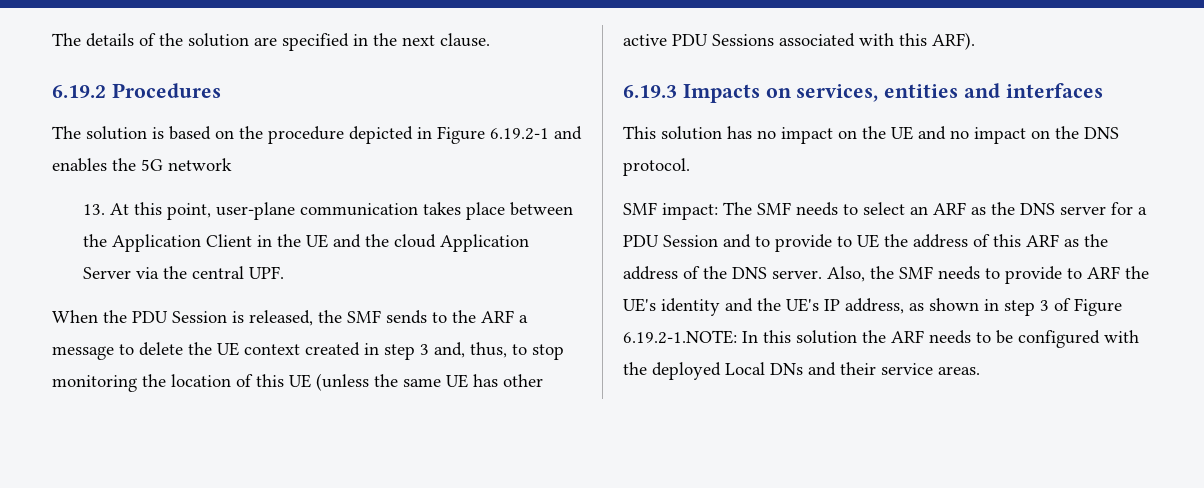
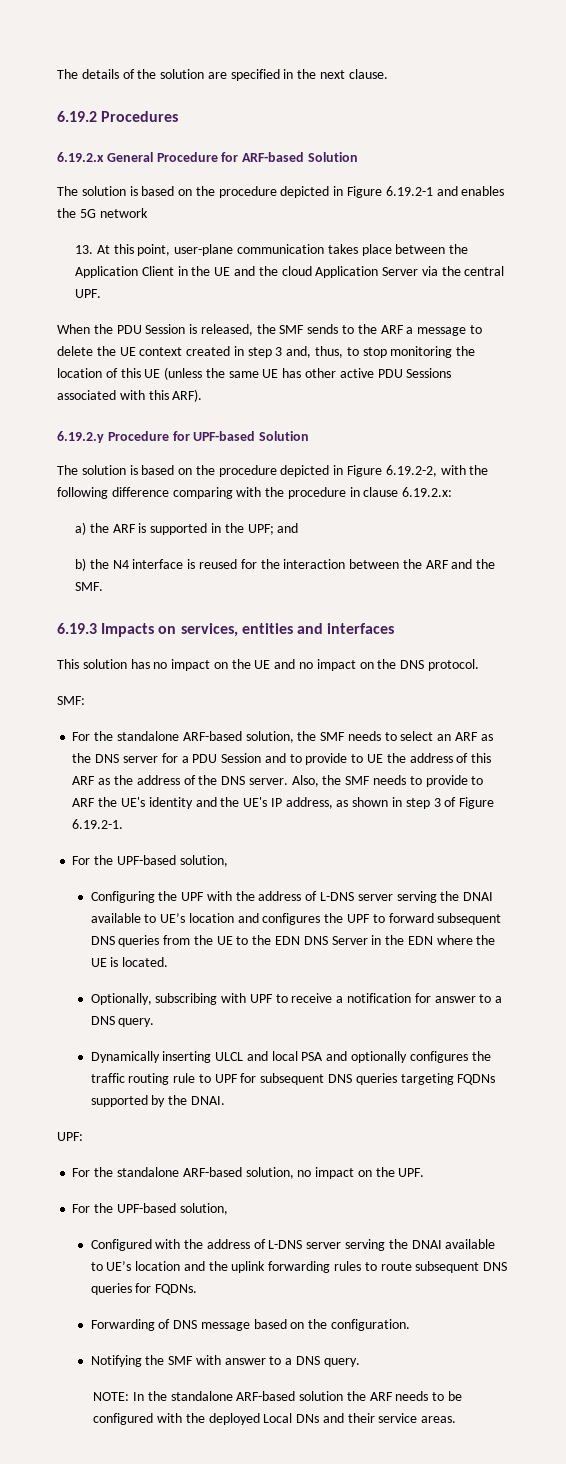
(221, 90) none -> [57,152,358,162] // 6.19.2.x General Procedure for ARF-based Solution
(975, 41) none -> [57,431,310,443] [57,465,489,477] [57,487,453,499] [75,522,299,535] [75,558,496,571] [75,582,104,591] // 6.19.2.y Procedure for UPF-based Solution // The solution is based on the procedure depicted in Figure 6.19.2-2, with the following difference comparing with the procedure in clause 6.19.2.x: // a) the ARF is supported in the UPF; and // b) the N4 interface is reused for the interaction between the ARF and the SMF.
[623,202,752,220] SMF impact: The -> [57,696,85,705] [72,731,317,743] SMF: // For the standalone ARF-based solution, the
[623,330,791,344] 6.19.2-1.NOTE: In this -> [72,819,124,829] [72,855,228,867] [90,891,494,903] [90,913,502,925] [90,935,496,947] [90,957,169,967] [90,993,503,1005] [90,1016,155,1027] [90,1051,491,1063] [90,1073,496,1085] [90,1095,225,1107] [57,1132,83,1141] [72,1167,425,1179] [72,1203,228,1215] [90,1239,496,1251] [90,1261,508,1273] [90,1283,198,1295] [90,1319,410,1331] [90,1355,360,1367] [93,1391,296,1401] 6.19.2-1. // For the UPF-based solution, // Configuring the UPF with the address of L-DNS server serving the DNAI available to UE’s location and configures the UPF to forward subsequent DNS queries from the UE to the EDN DNS Server in the EDN where the UE is located. // Optionally, subscribing with UPF to receive a notification for answer to a DNS query. // Dynamically inserting ULCL and local PSA and optionally configures the traffic routing rule to UPF for subsequent DNS queries targeting FQDNs supported by the DNAI. // UPF: // For the standalone ARF-based solution, no impact on the UPF. // For the UPF-based solution, // Configured with the address of L-DNS server serving the DNAI available to UE’s location and the uplink forwarding rules to route subsequent DNS queries for FQDNs. // Forwarding of DNS message based on the configuration. // Notifying the SMF with answer to a DNS query. // NOTE: In the standalone ARF-based

